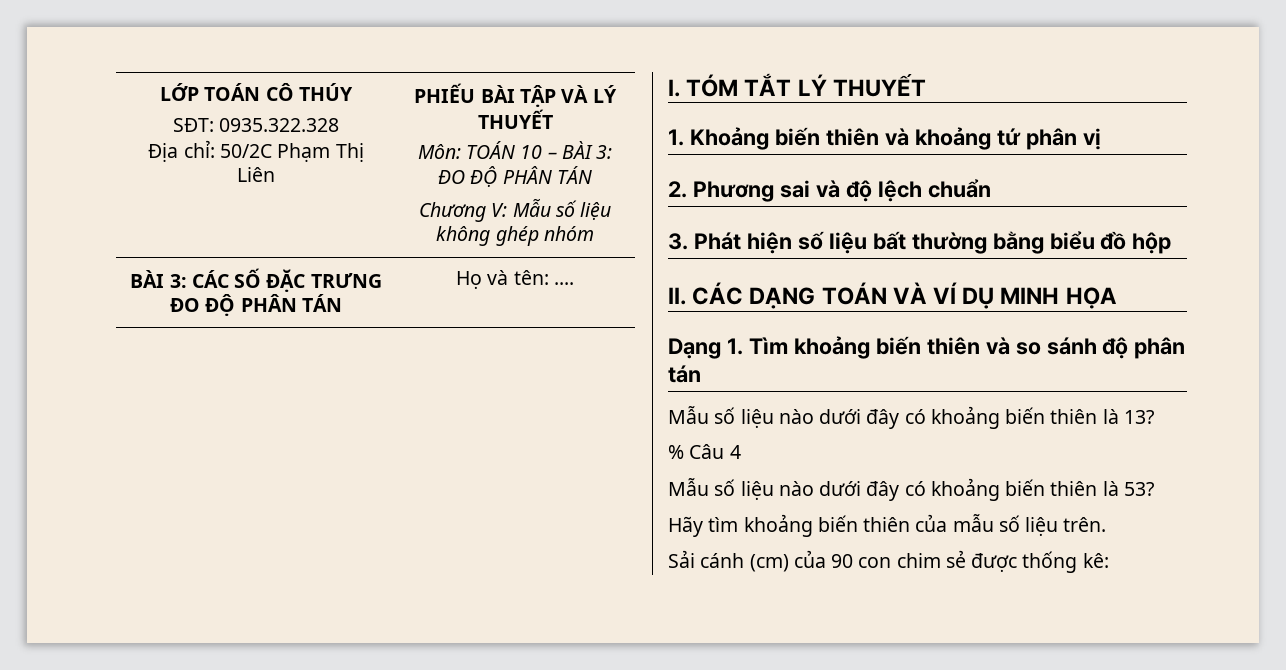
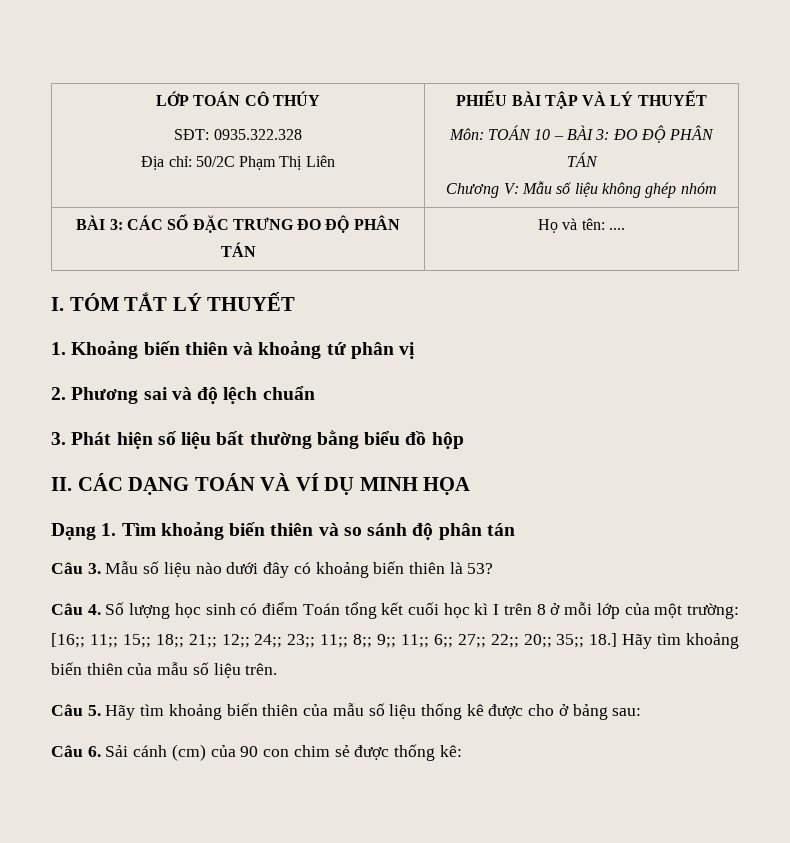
[668,406,1154,429] [668,444,741,459] Mẫu số liệu nào dưới đây có khoảng biến thiên là 13? // % Câu 4 // -> [51,562,101,574] Câu 3.
(1154, 489) none -> [51,602,740,619] [51,633,618,648] Câu 4. Số lượng học sinh có điểm Toán tổng kết cuối học kì I trên 8 ở mỗi lớp của một trường: [16;; 11;; 15;; 18;; 21;; 12;; 24;; 23;; 11;; 8;; 9;; 11;; 6;; 27;; 22;; 20;; 35;; 18.]
(1107, 524) none -> [51,703,642,720] [51,745,101,757] Câu 5. Hãy tìm khoảng biến thiên của mẫu số liệu thống kê được cho ở bảng sau: // Câu 6.

